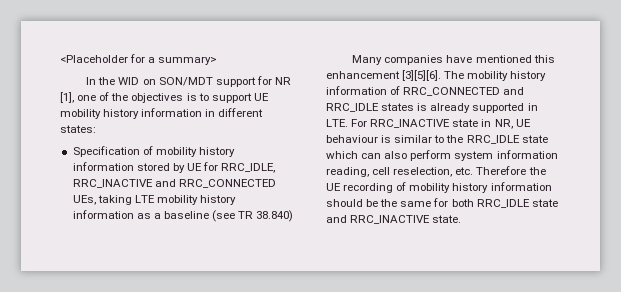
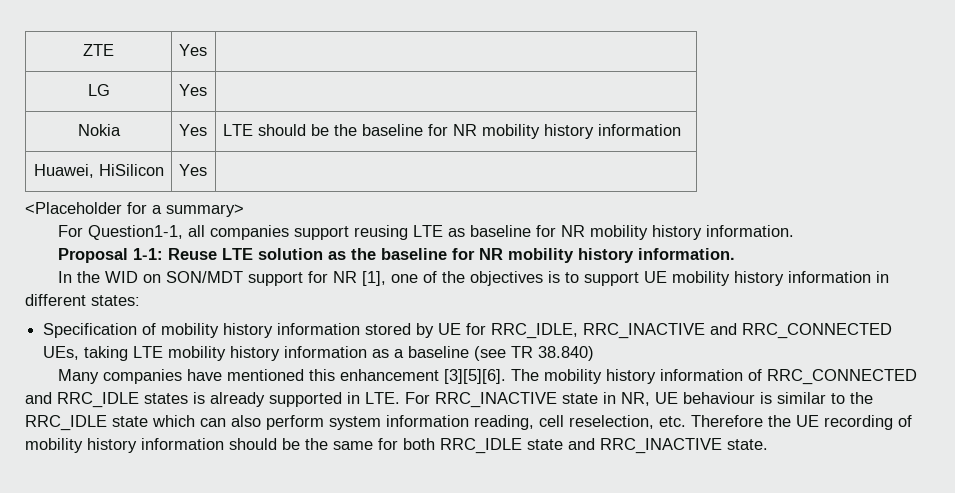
[60,54,218,65] <Placeholder for a summary> -> [83,44,114,56] [178,44,207,56] [87,84,110,96] [178,84,207,96] [77,124,121,136] [178,124,207,136] [222,124,681,139] [33,164,164,178] [178,164,207,176] [25,202,244,217] [58,225,795,240] [58,248,736,263] ZTE | Yes | // LG | Yes | // Nokia | Yes | LTE should be the baseline for NR mobility history information // Huawei, HiSilicon | Yes | // <Placeholder for a summary> // For Question1-1, all companies support reusing LTE as baseline for NR mobility history information. // Proposal 1-1: Reuse LTE solution as the baseline for NR mobility history information.

